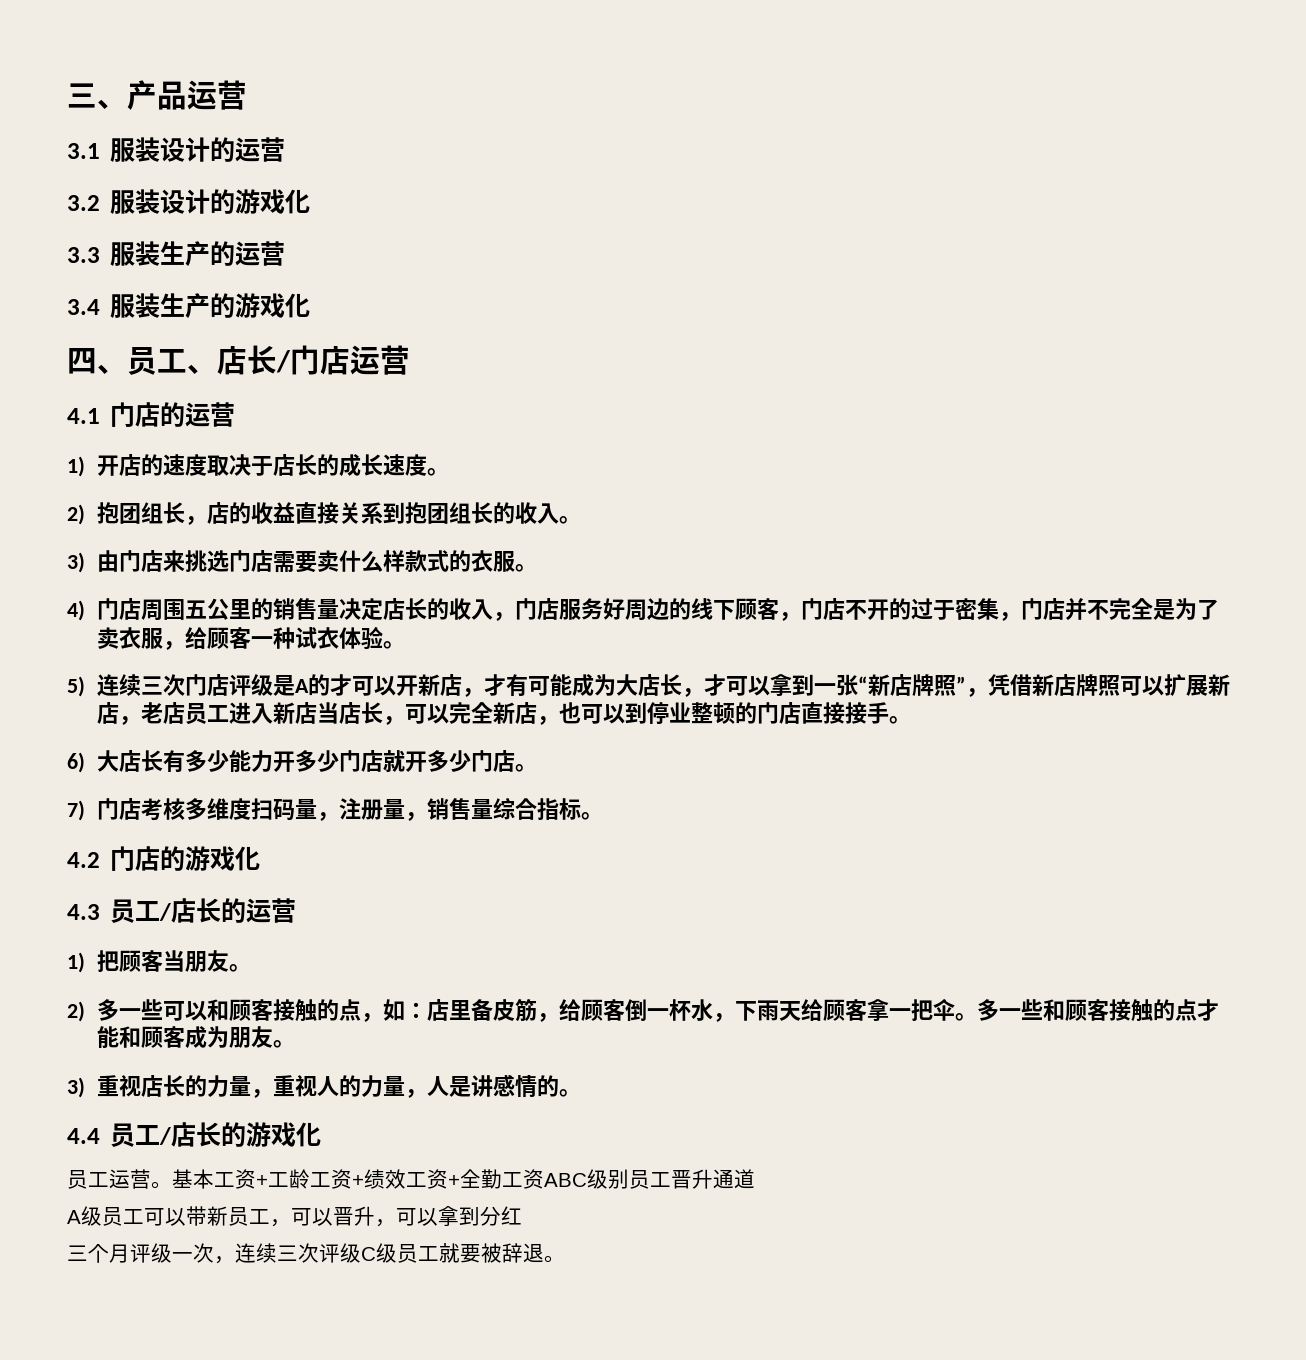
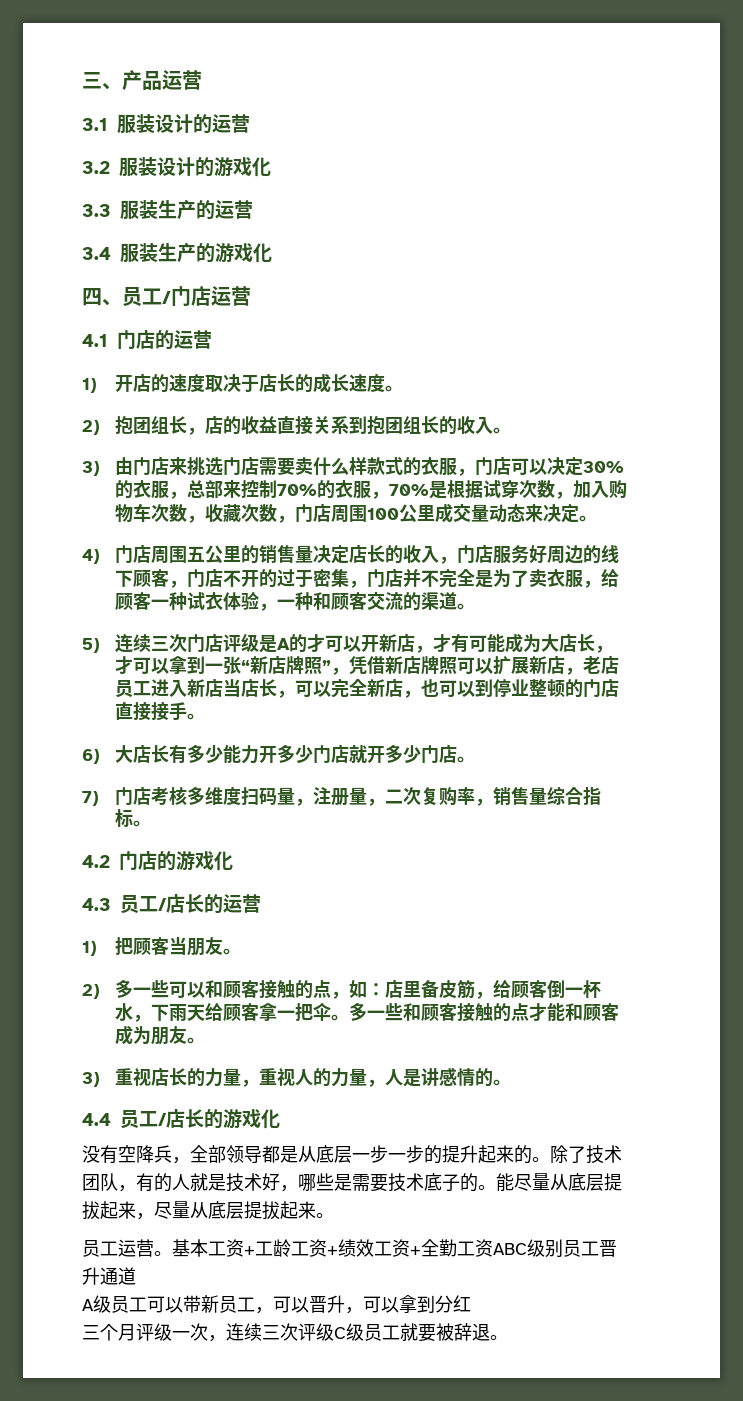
[187,345,277,375] 、店长 -> (162, 296) none
(516, 561) none -> [456,457,624,476] [114,480,627,499] [114,503,579,523] ，门店可以决定30%的衣服，总部来控制70%的衣服，70%是根据试穿次数，加入购物车次数，收藏次数，门店周围100公里成交量动态来决定
(384, 638) none -> [258,592,457,611] ，一种和顾客交流的渠道
(428, 816) none -> [384,787,493,806] 二次复购率，
(322, 1134) none -> [82,1145,622,1164] [82,1173,622,1192] [82,1201,334,1220] // 没有空降兵，全部领导都是从底层一步一步的提升起来的。除了技术团队，有的人就是技术好，哪些是需要技术底子的。能尽量从底层提拔起来，尽量从底层提拔起来。

